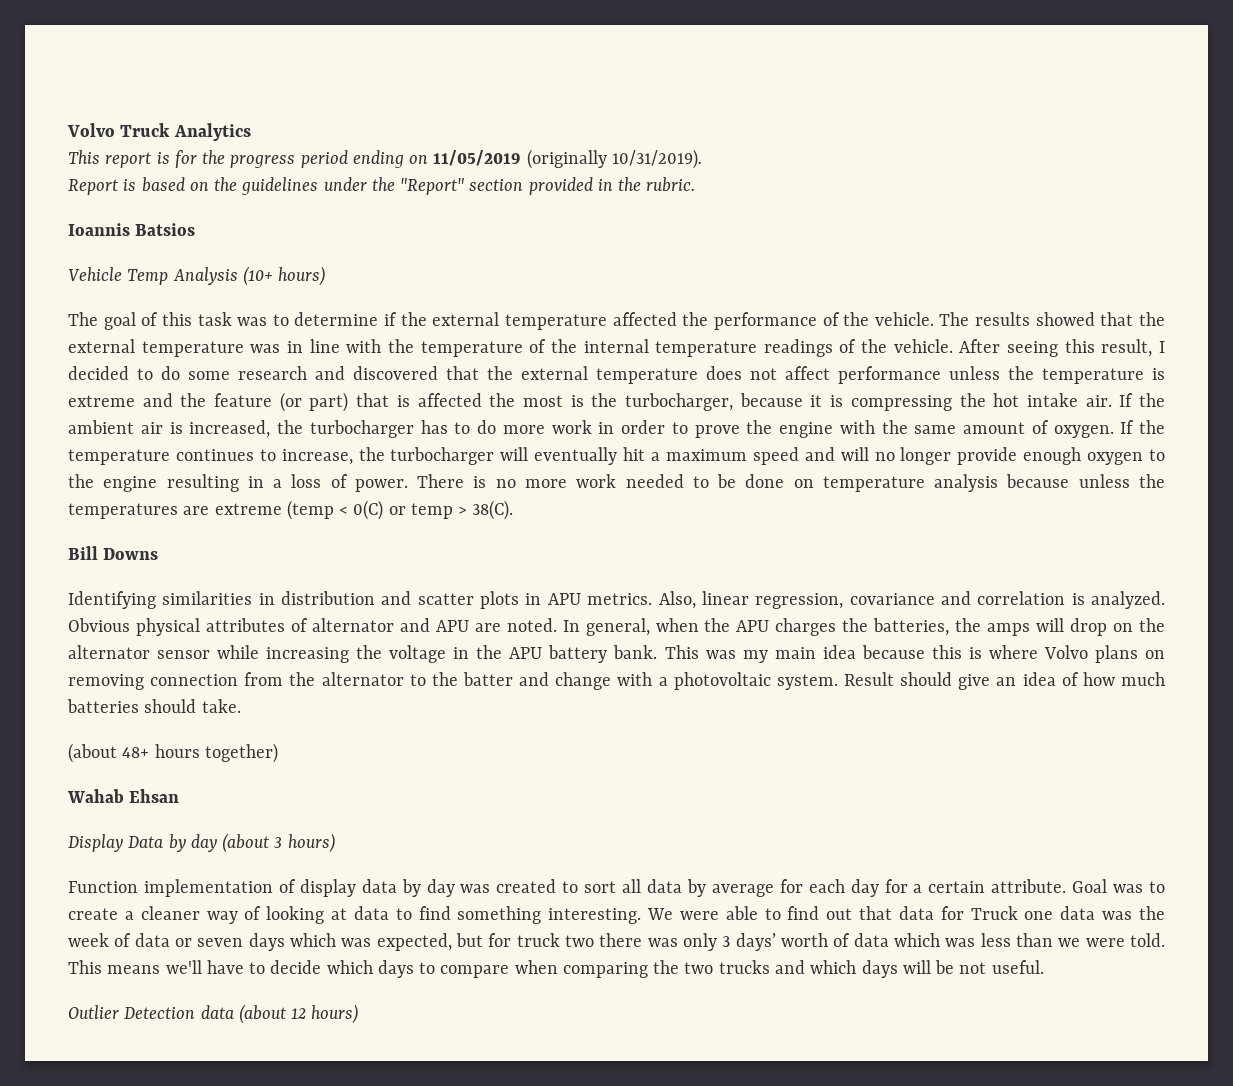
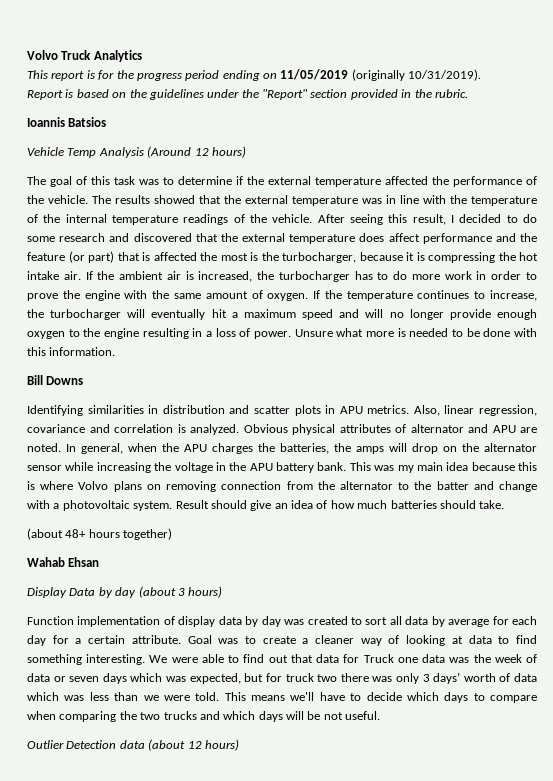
[242,266,273,286] (10+ -> [147,146,209,158] (Around 12
[750,368,777,380] not -> (385, 237) none
[949,366,1165,384] [68,395,135,407] unless the temperature is extreme -> (492, 238) none
[417,474,1165,492] [68,500,514,520] There is no more work needed to be done on temperature analysis because unless the temperatures are extreme (temp < 0(C) or temp > 38(C). -> [294,328,538,337] [27,347,116,356] Unsure what more is needed to be done with this information.

